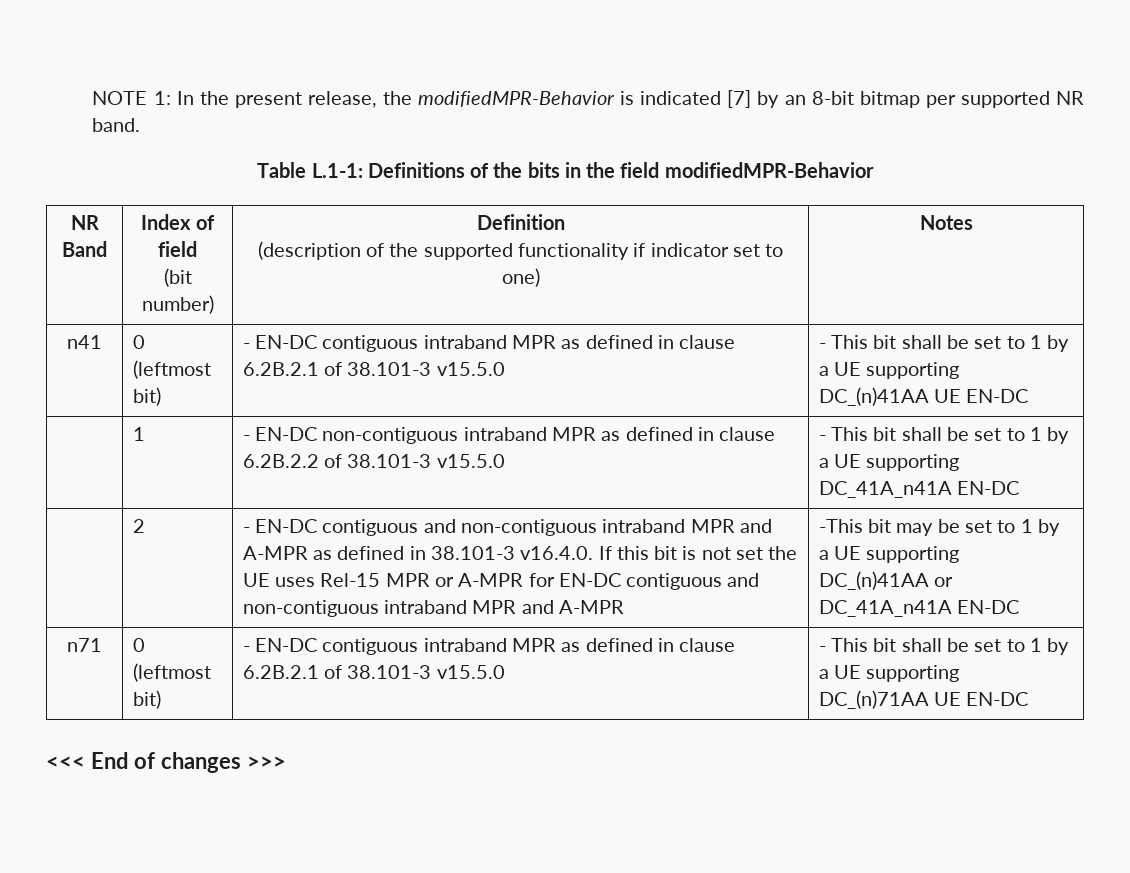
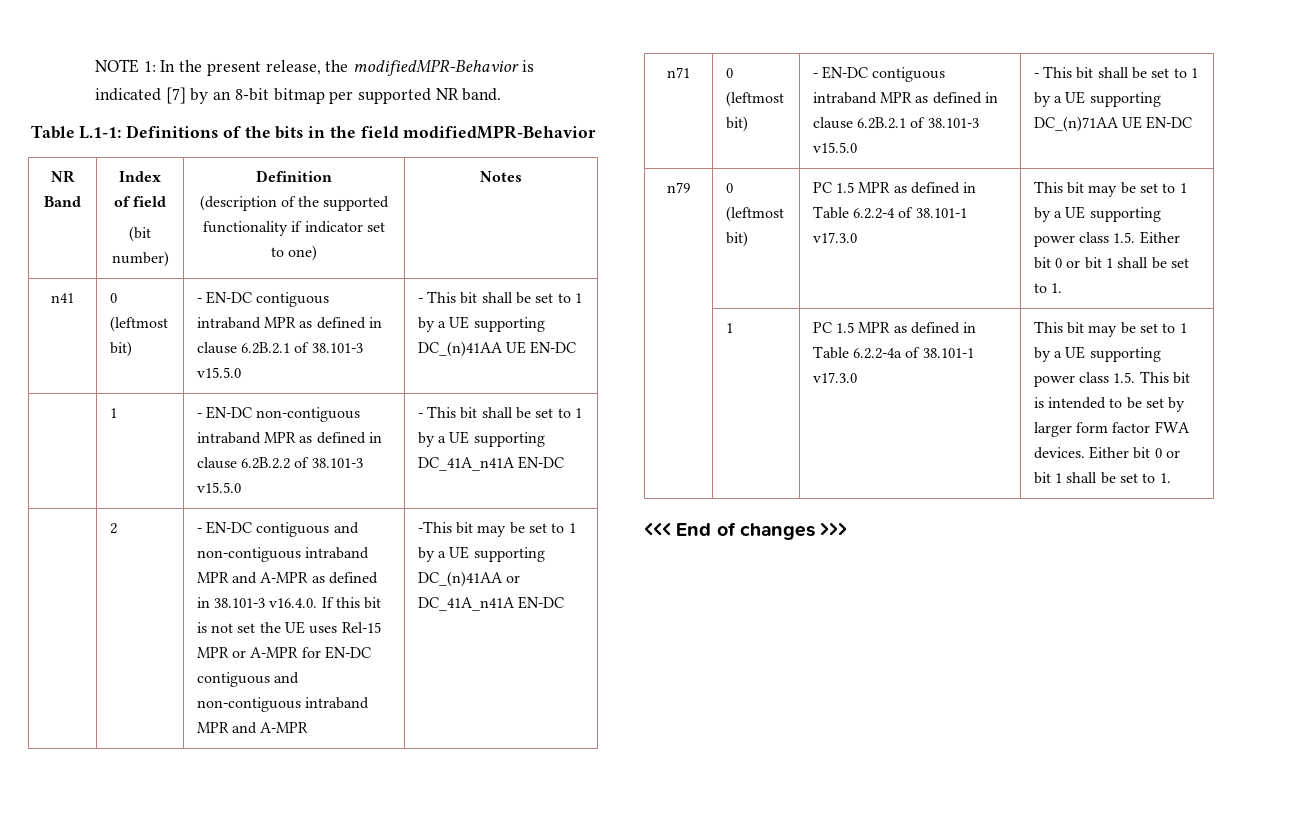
(1029, 699) none -> [667,182,690,193] [725,183,733,193] [725,206,784,222] [725,231,748,247] [812,182,977,194] [812,206,967,219] [812,232,857,243] [1033,181,1187,197] [1033,206,1161,222] [1033,231,1180,247] [1033,257,1190,269] [1033,283,1063,293] [725,323,733,333] [812,322,977,334] [812,346,974,359] [812,372,857,383] [1033,321,1187,337] [1033,346,1161,362] [1033,371,1191,387] [1033,397,1186,412] [1033,421,1190,437] [1033,446,1181,459] [1033,472,1171,484] // n79 | 0 (leftmost bit) | PC 1.5 MPR as defined in Table 6.2.2-4 of 38.101-1 v17.3.0 | This bit may be set to 1 by a UE supporting power class 1.5. Either bit 0 or bit 1 shall be set to 1. // | 1 | PC 1.5 MPR as defined in Table 6.2.2-4a of 38.101-1 v17.3.0 | This bit may be set to 1 by a UE supporting power class 1.5. This bit is intended to be set by larger form factor FWA devices. Either bit 0 or bit 1 shall be set to 1.

